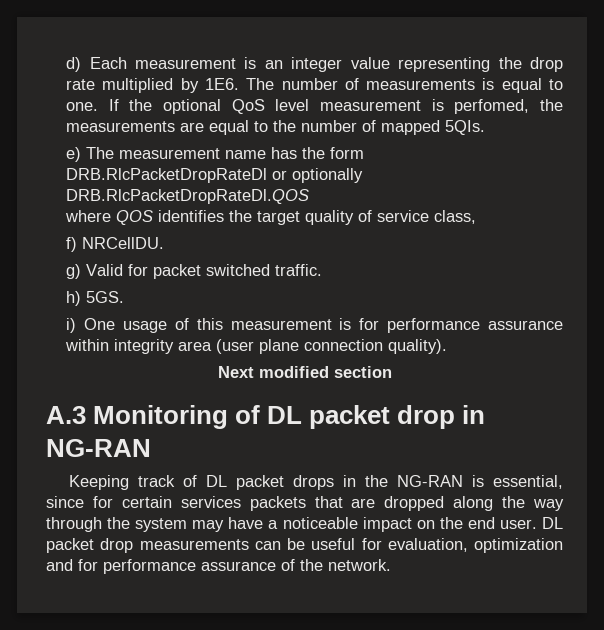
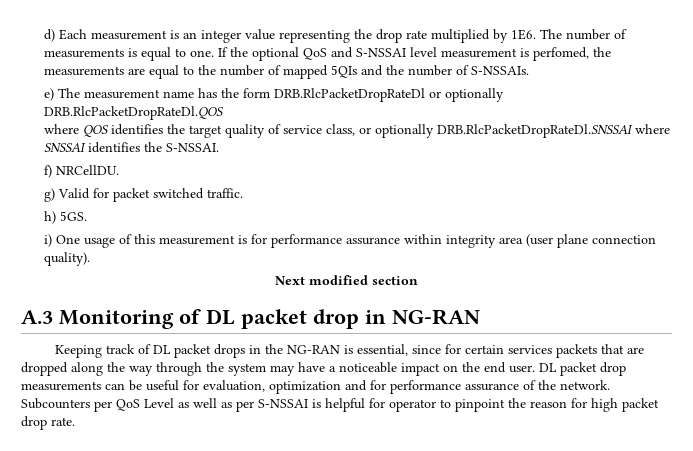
(265, 106) none -> [330,47,406,58] and S-NSSAI
[445,120,486,135] 5QIs. -> [330,65,529,78] 5QIs and the number of S-NSSAIs.
(477, 217) none -> [358,124,670,138] [43,142,219,153] or optionally DRB.RlcPacketDropRateDl.SNSSAI where SNSSAI identifies the S-NSSAI.
(391, 565) none -> [21,398,659,412] [21,416,75,430] Subcounters per QoS Level as well as per S-NSSAI is helpful for operator to pinpoint the reason for high packet drop rate.

